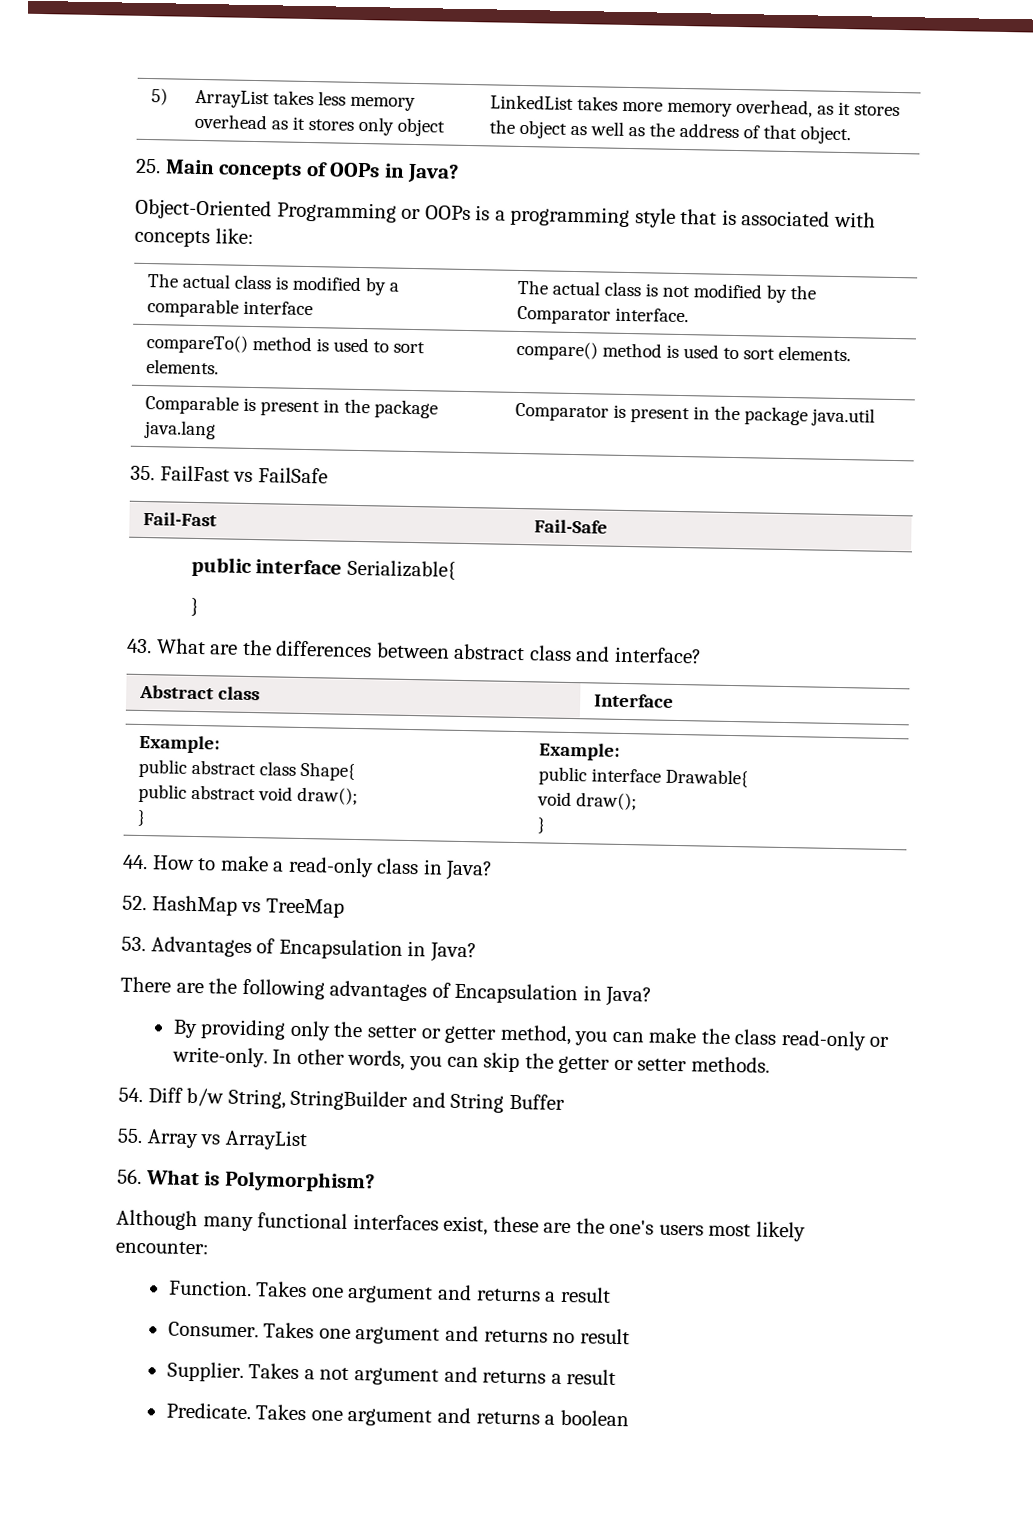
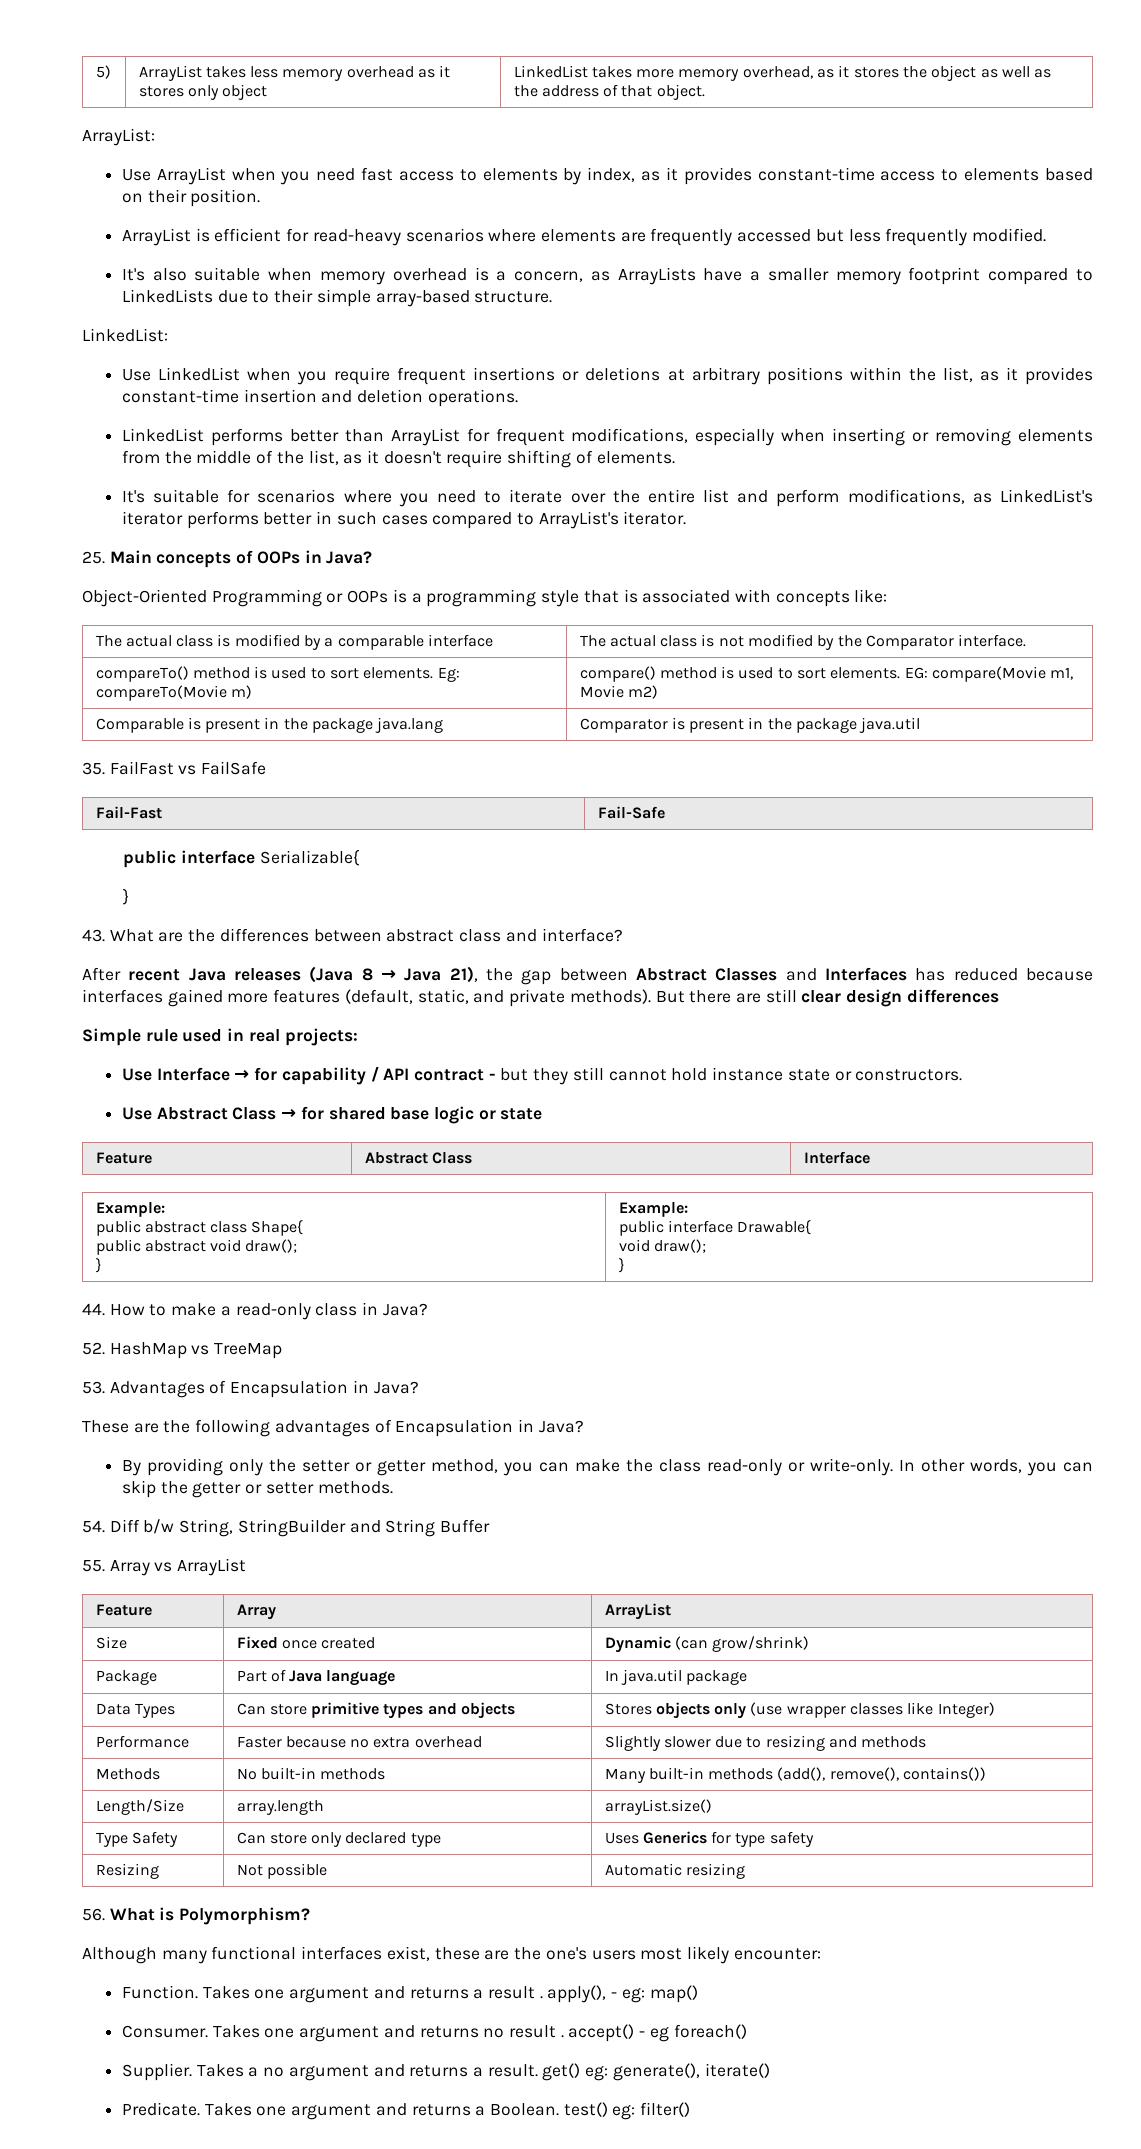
(851, 135) none -> [82,128,155,146] [121,167,1093,185] [121,189,261,207] [121,228,1047,246] [121,267,1093,285] [121,289,553,307] [82,328,168,342] [121,367,1094,385] [121,389,518,407] [121,428,1094,446] [121,450,675,468] [121,489,1093,507] [121,511,687,529] // ArrayList: // Use ArrayList when you need fast access to elements by index, as it provides constant-time access to elements based on their position. // ArrayList is efficient for read-heavy scenarios where elements are frequently accessed but less frequently modified. // It's also suitable when memory overhead is a concern, as ArrayLists have a smaller memory footprint compared to LinkedLists due to their simple array-based structure. // LinkedList: // Use LinkedList when you require frequent insertions or deletions at arbitrary positions within the list, as it provides constant-time insertion and deletion operations. // LinkedList performs better than ArrayList for frequent modifications, especially when inserting or removing elements from the middle of the list, as it doesn't require shifting of elements. // It's suitable for scenarios where you need to iterate over the entire list and perform modifications, as LinkedList's iterator performs better in such cases compared to ArrayList's iterator.
(219, 367) none -> [437,667,460,682] [95,685,252,701] Eg: compareTo(Movie m)
(851, 353) none -> [904,666,1074,682] [579,685,658,699] EG: compare(Movie m1, Movie m2)
[138,684,260,701] // Abstract class -> [82,966,1093,985] [82,989,999,1007] [82,1028,358,1046] [121,1066,963,1085] [121,1106,543,1124] [95,1152,152,1164] [364,1152,472,1164] // After recent Java releases (Java 8 → Java 21), the gap between Abstract Classes and Interfaces has reduced because interfaces gained more features (default, static, and private methods). But there are still clear design differences // Simple rule used in real projects: // Use Interface → for capability / API contract - but they still cannot hold instance state or constructors. // Use Abstract Class → for shared base logic or state // Feature | Abstract Class
[120,976,171,993] There -> [82,1420,129,1433] These
(308, 1140) none -> [95,1604,152,1616] [236,1604,276,1620] [604,1603,671,1620] [95,1636,127,1649] [236,1636,376,1649] [604,1636,810,1653] [95,1670,157,1685] [236,1669,396,1686] [604,1669,748,1685] [95,1703,175,1718] [236,1702,516,1719] [604,1702,995,1719] [95,1735,189,1748] [236,1736,482,1748] [604,1735,927,1751] [95,1768,160,1780] [236,1767,386,1780] [604,1767,987,1783] [95,1799,184,1815] [236,1800,324,1815] [604,1799,712,1815] [95,1831,178,1847] [236,1832,441,1847] [604,1831,814,1847] [95,1863,159,1879] [236,1863,327,1879] [604,1863,745,1879] // Feature | Array | ArrayList // Size | Fixed once created | Dynamic (can grow/shrink) // Package | Part of Java language | In java.util package // Data Types | Can store primitive types and objects | Stores objects only (use wrapper classes like Integer) // Performance | Faster because no extra overhead | Slightly slower due to resizing and methods // Methods | No built-in methods | Many built-in methods (add(), remove(), contains()) // Length/Size | array.length | arrayList.size() // Type Safety | Can store only declared type | Uses Generics for type safety // Resizing | Not possible | Automatic resizing
(611, 1294) none -> [539,1985,698,2003] . apply(), - eg: map()
(630, 1336) none -> [560,2024,747,2042] . accept() - eg foreach()
[319,1366,617,1386] not argument and returns a result -> [263,2063,770,2081] no argument and returns a result. get() eg: generate(), iterate()
[559,1409,629,1427] boolean -> [490,2102,691,2120] Boolean. test() eg: filter()

